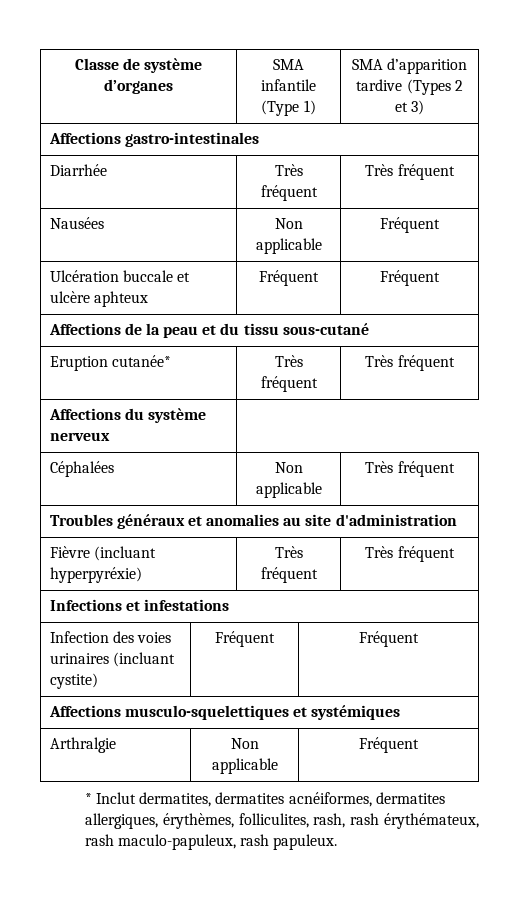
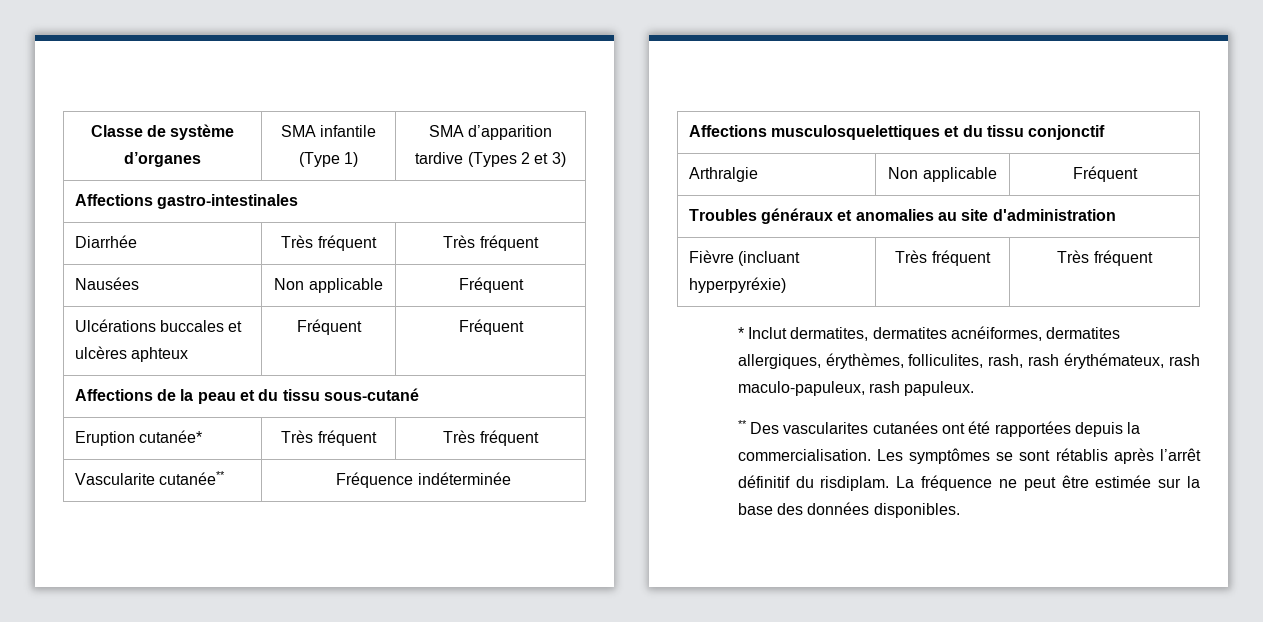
[49,270,190,282] [49,291,90,303] Ulcération buccale et ulcère -> [74,319,243,332] [74,346,127,359] Ulcérations buccales et ulcères
[48,408,206,423] [49,432,110,441] [49,461,114,477] [274,462,303,473] [255,482,322,498] [365,461,455,477] Affections du système nerveux // Céphalées | Non applicable | Très fréquent -> [74,471,226,485] [336,472,511,488] [688,125,1106,140] [688,167,758,182] [888,167,997,182] [1072,166,1138,182] Vascularite cutanée** | Fréquence indéterminée // Affections musculosquelettiques et du tissu conjonctif // Arthralgie | Non applicable | Fréquent
[49,599,229,611] [49,631,171,643] [49,652,175,667] [49,673,98,689] [215,631,275,647] [359,631,419,647] [48,705,401,720] [49,737,116,753] [230,738,259,749] [211,758,278,774] [359,737,419,753] // Infections et infestations // Infection des voies urinaires (incluant cystite) | Fréquent | Fréquent // Affections musculo-squelettiques et systémiques // Arthralgie | Non applicable | Fréquent -> (1153, 258) none
(338, 842) none -> [737,420,1141,437] [737,448,1201,464] [737,475,1200,491] [737,502,960,518] // ** Des vascularites cutanées ont été rapportées depuis la commercialisation. Les symptômes se sont rétablis après l’arrêt définitif du risdiplam. La fréquence ne peut être estimée sur la base des données disponibles.

